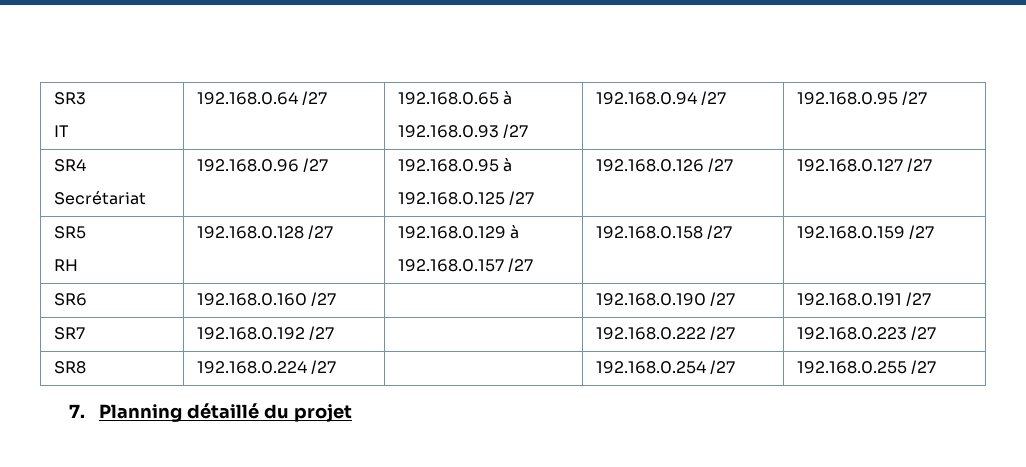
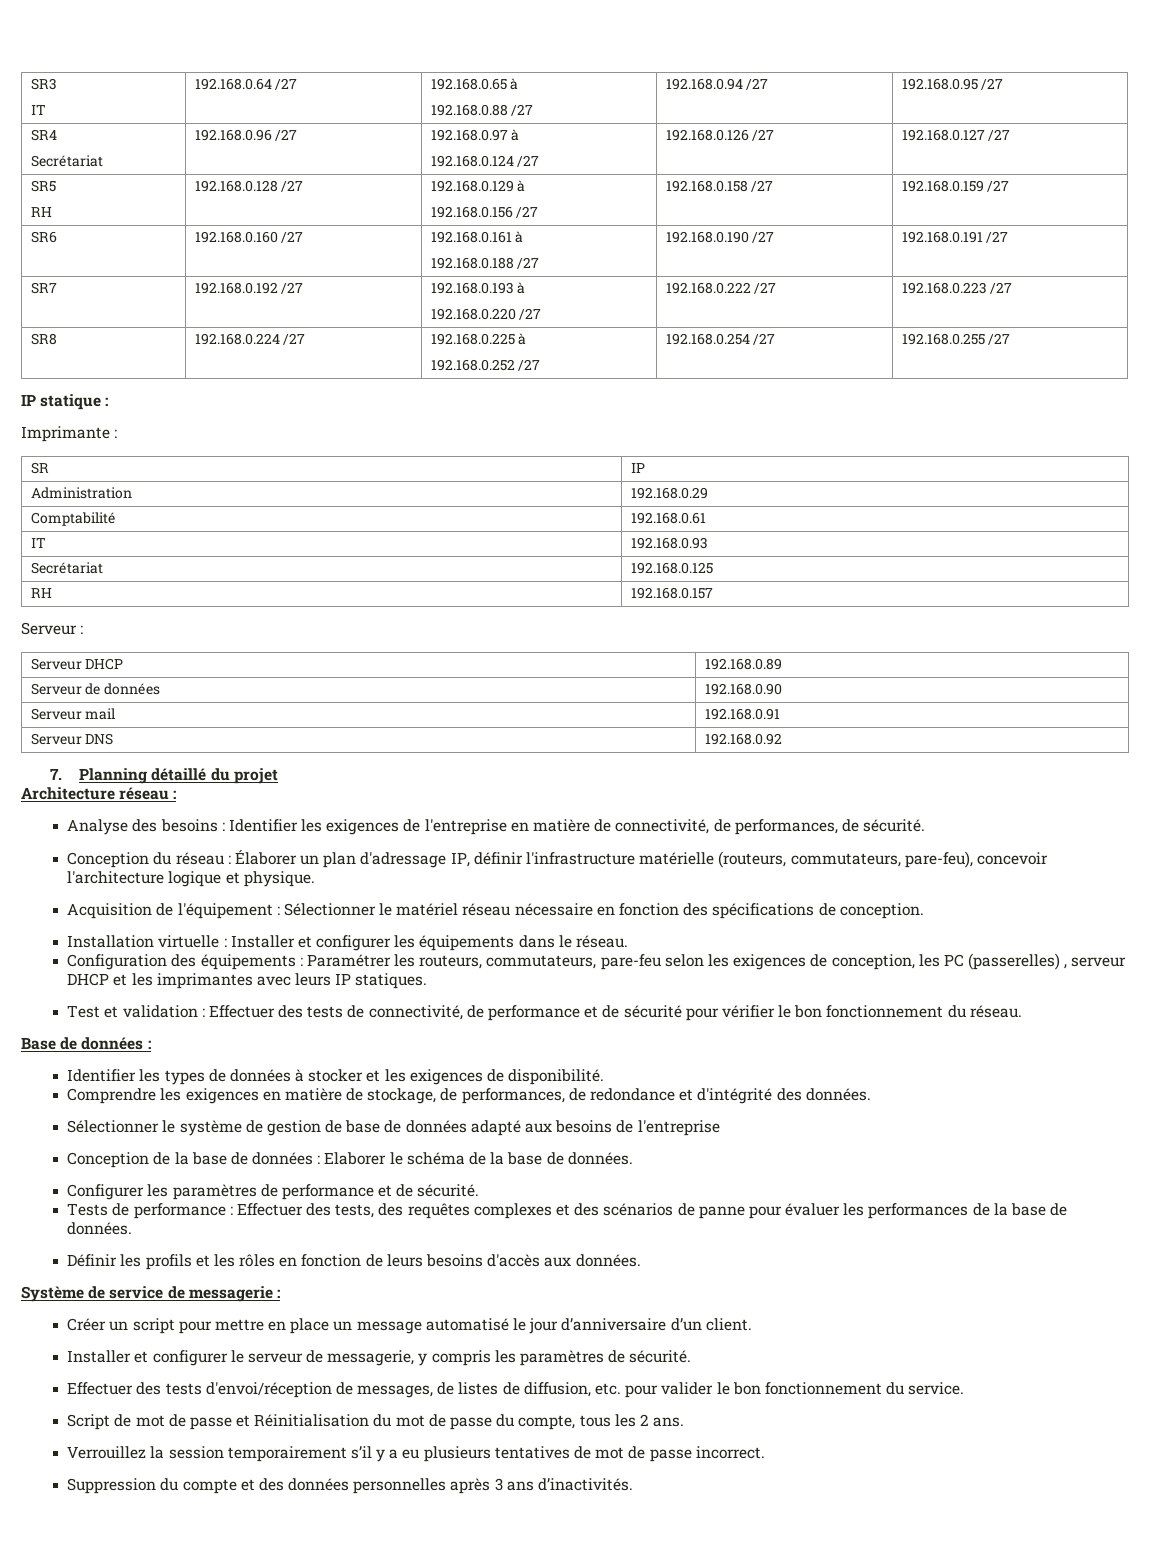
[397,125,499,138] 192.168.0.93 -> [430,104,508,116] 192.168.0.88
[397,158,513,172] [397,192,505,205] 192.168.0.95 à // 192.168.0.125 -> [430,129,520,141] [430,155,514,167] 192.168.0.97 à // 192.168.0.124
[397,259,504,272] 192.168.0.157 -> [430,206,513,218] 192.168.0.156
(337, 299) none -> [430,231,524,243] [430,257,540,269] 192.168.0.161 à // 192.168.0.188 /27
(335, 333) none -> [430,282,526,294] [430,308,542,320] 192.168.0.193 à // 192.168.0.220 /27
(337, 367) none -> [430,333,527,345] [430,359,541,371] 192.168.0.225 à // 192.168.0.252 /27
(937, 367) none -> [21,394,109,410] [21,426,118,442] [30,462,49,474] [630,463,645,473] [30,487,132,499] [630,487,708,499] [30,512,116,526] [630,512,706,524] [30,538,46,548] [630,537,708,549] [30,562,103,574] [630,562,713,574] [30,588,52,598] [630,587,713,599] [21,622,84,635] [30,658,124,670] [704,658,782,670] [30,683,161,695] [704,683,782,695] [30,708,116,720] [704,708,780,720] [30,733,114,745] [704,733,782,745] // IP statique : // Imprimante : // SR | IP // Administration | 192.168.0.29 // Comptabilité | 192.168.0.61 // IT | 192.168.0.93 // Secrétariat | 192.168.0.125 // RH | 192.168.0.157 // Serveur : // Serveur DHCP | 192.168.0.89 // Serveur de données | 192.168.0.90 // Serveur mail | 192.168.0.91 // Serveur DNS | 192.168.0.92
(352, 413) none -> [21,787,177,800] [67,819,926,835] [67,850,1048,868] [67,871,315,887] [67,903,924,919] [67,935,629,951] [67,953,1127,970] [67,973,428,989] [67,1005,1022,1021] [21,1037,151,1050] [67,1069,605,1085] [67,1088,871,1104] [67,1120,720,1136] [67,1152,633,1168] [67,1184,480,1200] [67,1203,1068,1219] [67,1222,133,1235] [67,1254,641,1270] [21,1286,280,1302] [67,1318,752,1334] [67,1350,692,1366] [67,1382,965,1398] [67,1414,685,1430] [67,1446,765,1462] [67,1478,634,1494] // Architecture réseau : // Analyse des besoins : Identifier les exigences de l'entreprise en matière de connectivité, de performances, de sécurité. // Conception du réseau : Élaborer un plan d'adressage IP, définir l'infrastructure matérielle (routeurs, commutateurs, pare-feu), concevoir l'architecture logique et physique. // Acquisition de l'équipement : Sélectionner le matériel réseau nécessaire en fonction des spécifications de conception. // Installation virtuelle : Installer et configurer les équipements dans le réseau. // Configuration des équipements : Paramétrer les routeurs, commutateurs, pare-feu selon les exigences de conception, les PC (passerelles) , serveur DHCP et les imprimantes avec leurs IP statiques. // Test et validation : Effectuer des tests de connectivité, de performance et de sécurité pour vérifier le bon fonctionnement du réseau. // Base de données : // Identifier les types de données à stocker et les exigences de disponibilité. // Comprendre les exigences en matière de stockage, de performances, de redondance et d'intégrité des données. // Sélectionner le système de gestion de base de données adapté aux besoins de l'entreprise // Conception de la base de données : Elaborer le schéma de la base de données. // Configurer les paramètres de performance et de sécurité. // Tests de performance : Effectuer des tests, des requêtes complexes et des scénarios de panne pour évaluer les performances de la base de données. // Définir les profils et les rôles en fonction de leurs besoins d'accès aux données. // Système de service de messagerie : // Créer un script pour mettre en place un message automatisé le jour d’anniversaire d’un client. // Installer et configurer le serveur de messagerie, y compris les paramètres de sécurité. // Effectuer des tests d'envoi/réception de messages, de listes de diffusion, etc. pour valider le bon fonctionnement du service. // Script de mot de passe et Réinitialisation du mot de passe du compte, tous les 2 ans. // Verrouillez la session temporairement s’il y a eu plusieurs tentatives de mot de passe incorrect. // Suppression du compte et des données personnelles après 3 ans d’inactivités.

